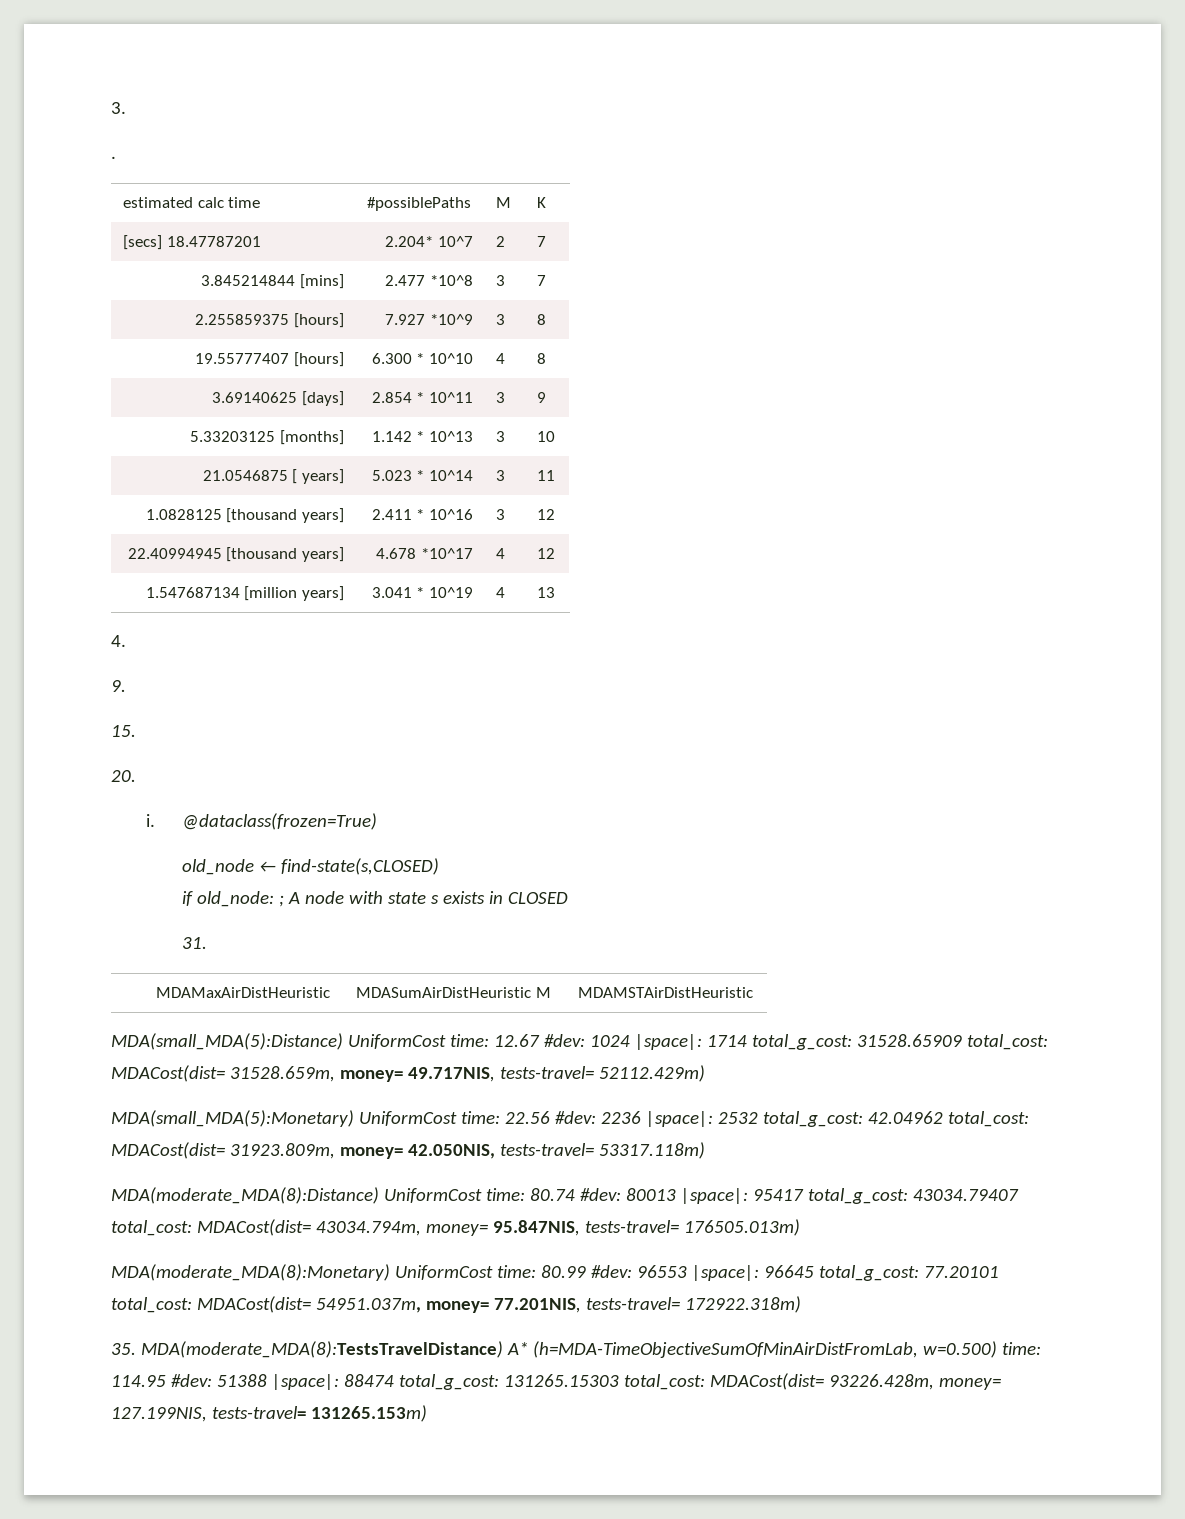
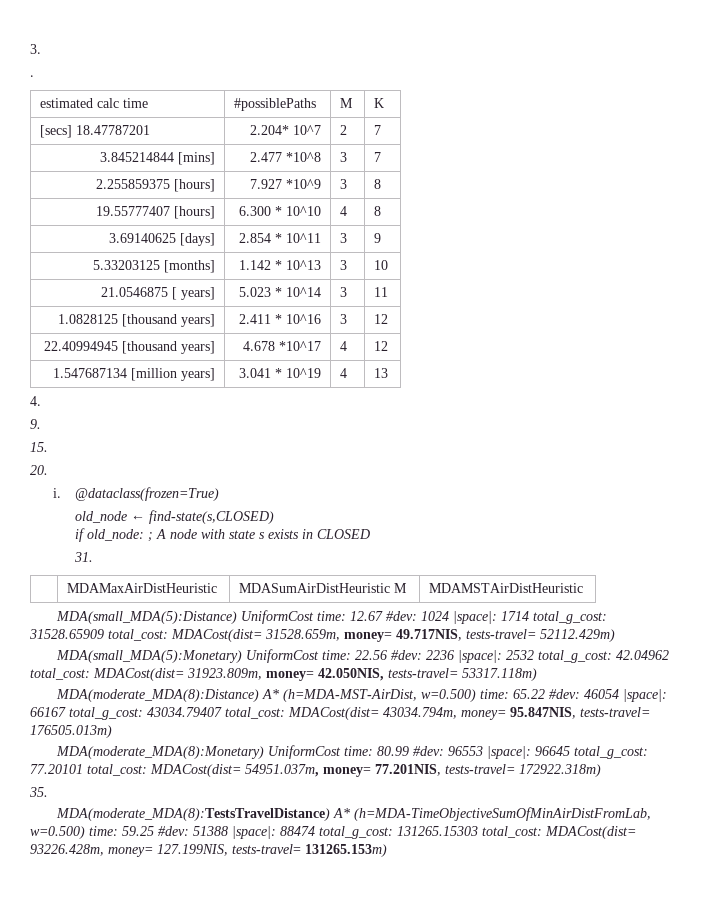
[383,1188,804,1204] UniformCost time: 80.74 #dev: 80013 |space|: 95417 -> [262,689,668,702] [30,707,66,717] A* (h=MDA-MST-AirDist, w=0.500) time: 65.22 #dev: 46054 |space|: 66167
(136, 1349) none -> (48, 792) //
[111,1375,166,1387] 114.95 -> [122,826,154,836] 59.25

